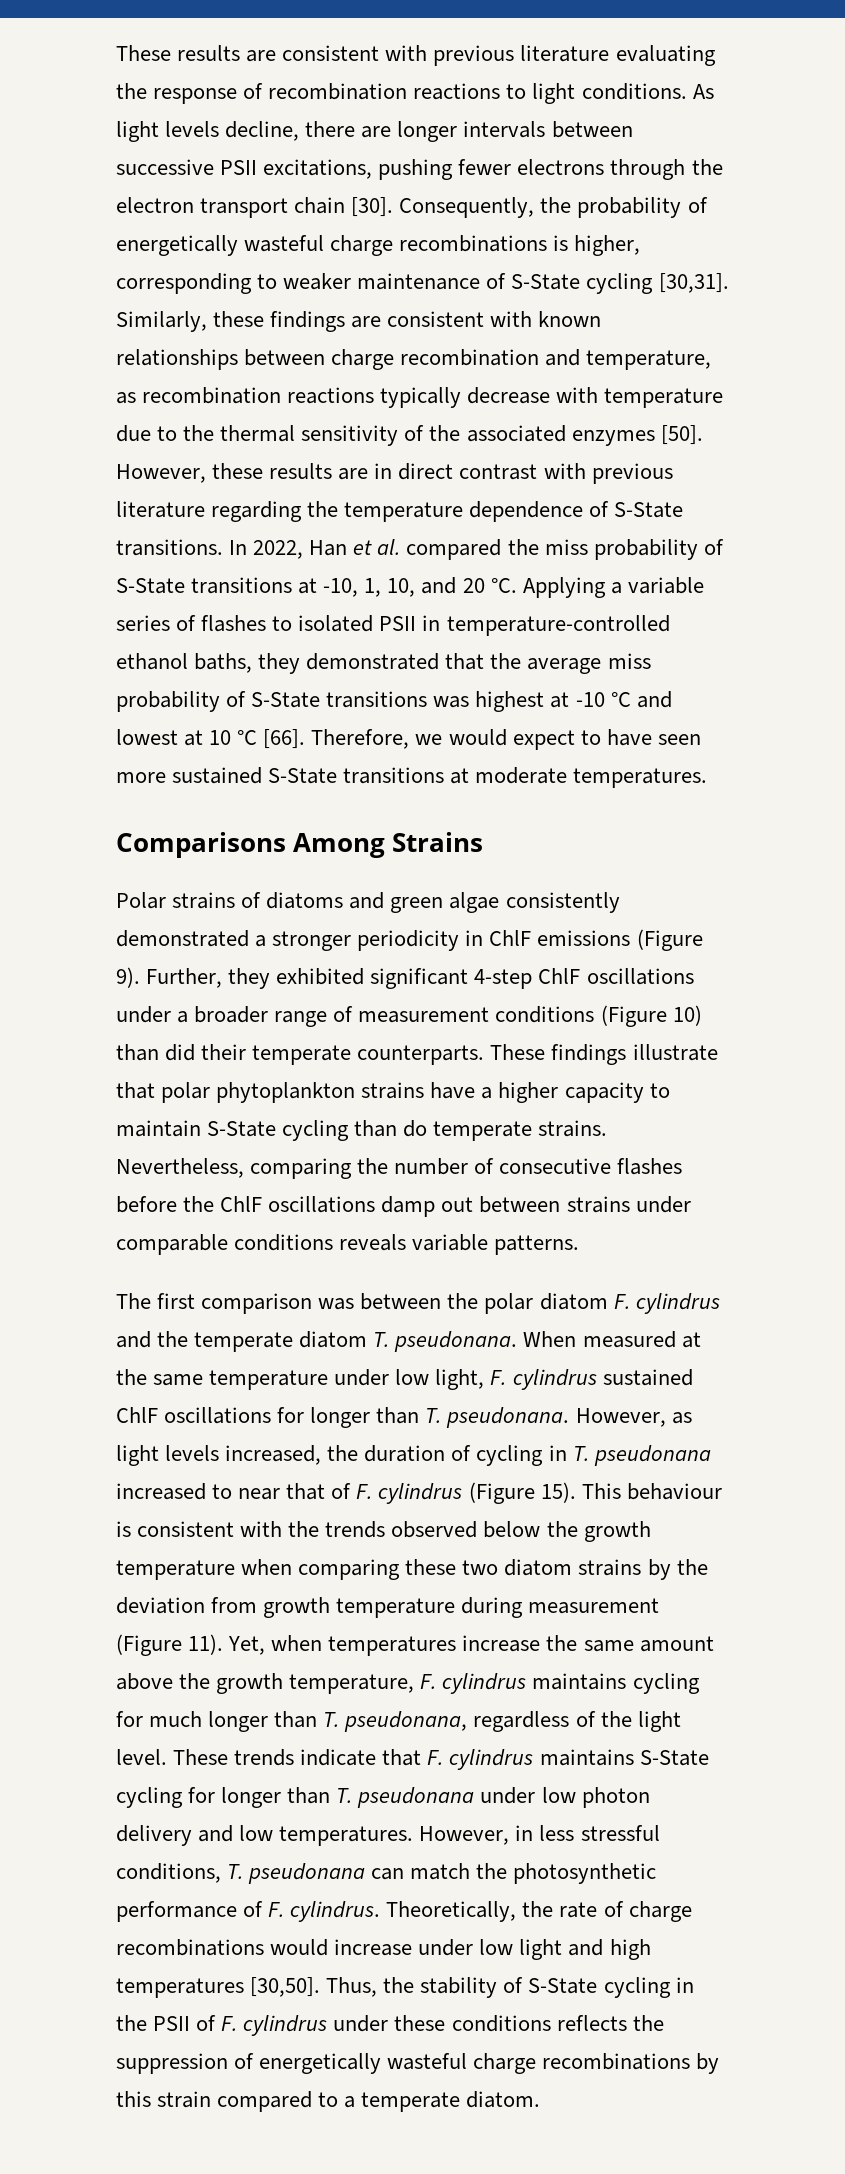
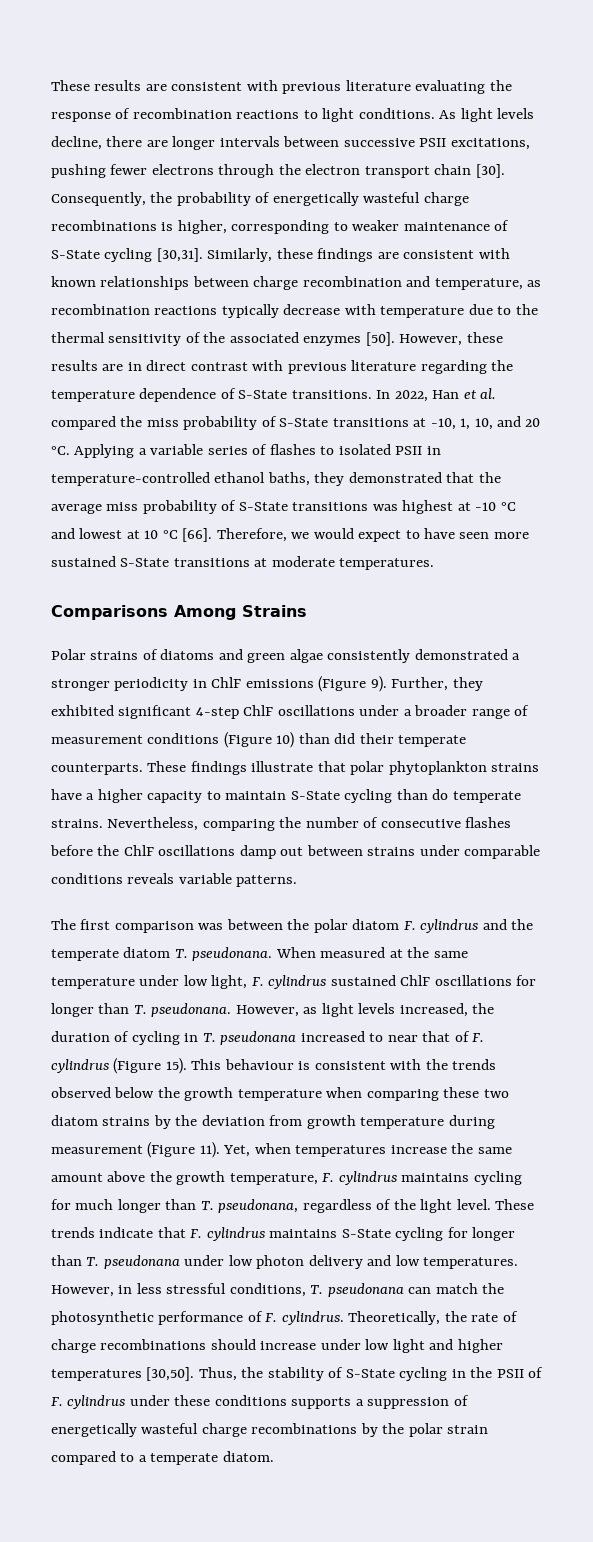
[270,1939,329,1956] would -> [210,1339,256,1350] should
[609,1939,651,1960] high -> [457,1339,503,1353] higher
[556,2015,664,2031] reflects the -> [291,1397,364,1409] supports a
[116,2091,151,2107] this -> [382,1423,443,1437] the polar

